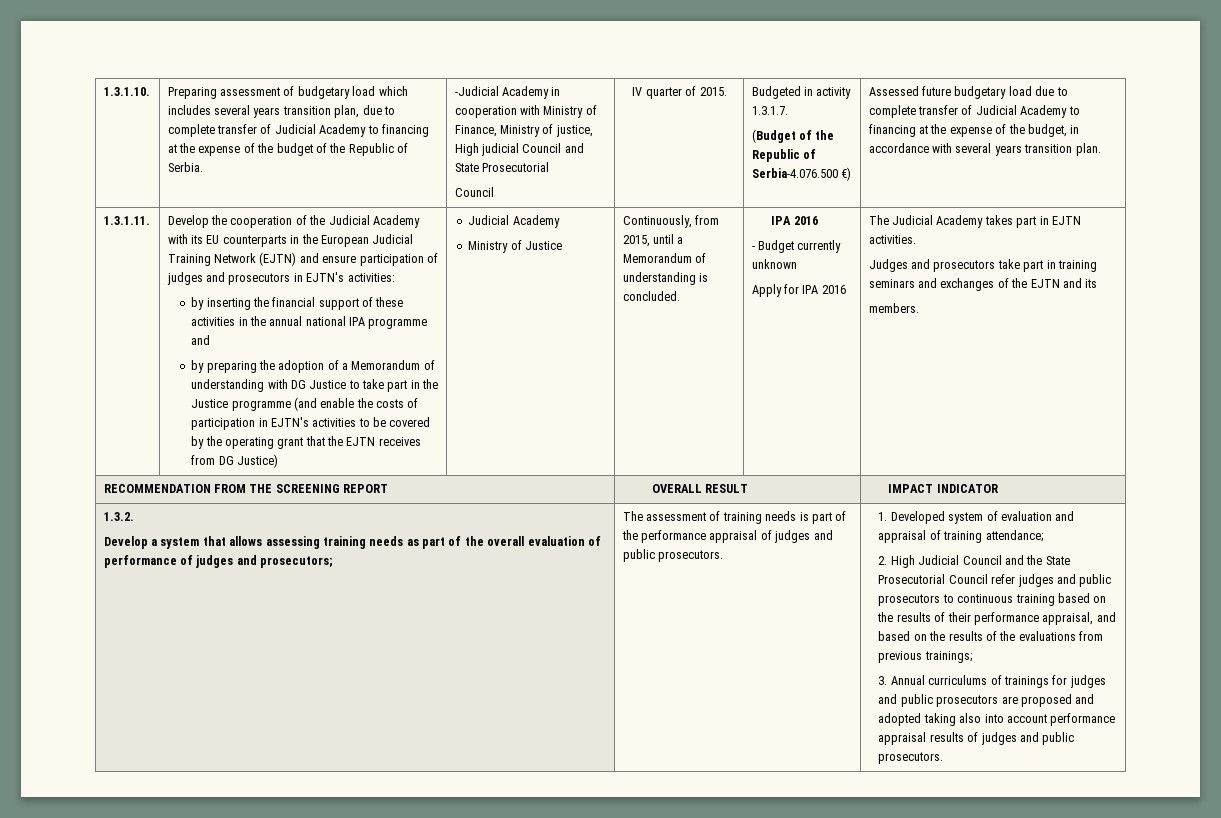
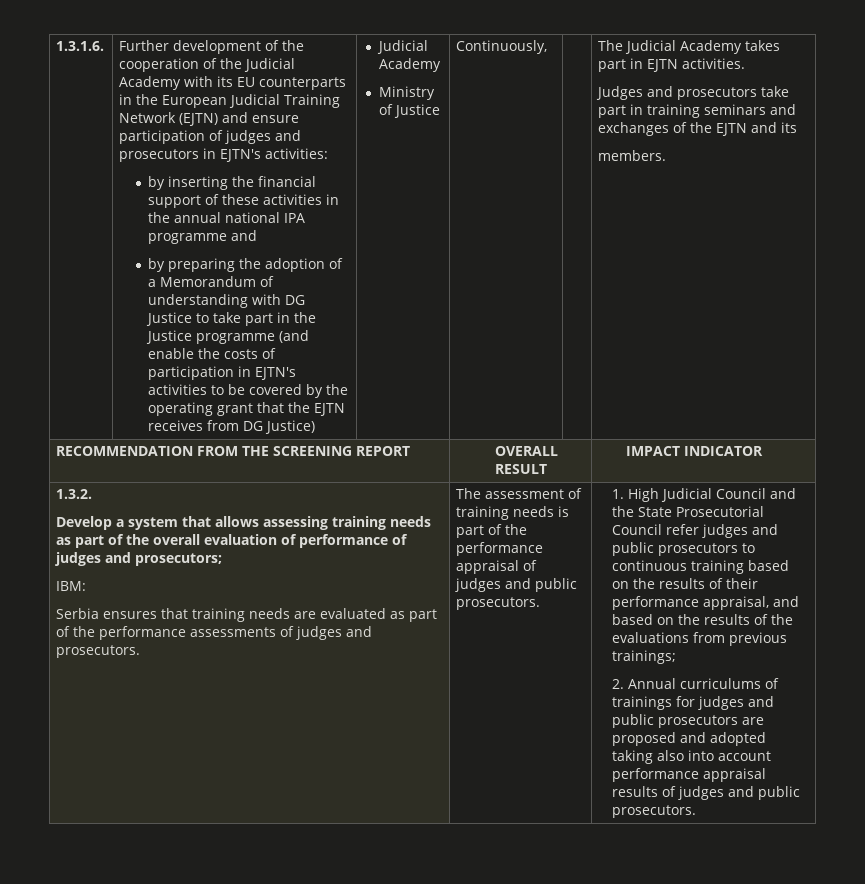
[103,87,150,96] [167,86,408,99] [167,105,395,118] [167,124,429,137] [167,143,409,156] [167,162,203,172] [454,86,561,99] [454,105,597,118] [454,124,593,137] [454,143,584,156] [454,162,550,172] [454,187,494,197] [632,86,727,99] [751,86,852,99] [751,106,788,115] [751,129,835,143] [751,149,817,162] [751,167,852,181] [868,86,1068,99] [868,105,1080,118] [868,124,1080,137] [868,143,1101,156] [103,216,150,225] [167,215,209,228] 1.3.1.10. | Preparing assessment of budgetary load which includes several years transition plan, due to complete transfer of Judicial Academy to financing at the expense of the budget of the Republic of Serbia. | -Judicial Academy in cooperation with Ministry of Finance, Ministry of justice, High judicial Council and State Prosecutorial // Council | IV quarter of 2015. | Budgeted in activity 1.3.1.7. // (Budget of the Republic of Serbia-4.076.500 €) | Assessed future budgetary load due to complete transfer of Judicial Academy to financing at the expense of the budget, in accordance with several years transition plan. // 1.3.1.11. | Develop -> [56,41,105,51] [119,40,280,54] 1.3.1.6. | Further development of
[695,215,720,225] [622,234,684,247] [622,253,707,263] [622,272,709,285] [622,291,680,301] [771,216,818,225] [751,240,842,253] [751,259,797,269] [751,284,846,297] from 2015, until a Memorandum of understanding is concluded. | IPA 2016 // - Budget currently unknown // Apply for IPA 2016 -> (548, 47) |
(334, 562) none -> [56,581,87,591] [56,608,438,622] [56,626,373,640] [56,645,141,658] // IBM: // Serbia ensures that training needs are evaluated as part of the performance assessments of judges and prosecutors.
[890,511,1075,524] [878,530,1043,543] [878,556,888,565] Developed system of evaluation and appraisal of training attendance; // 2. -> (624, 494) none
[878,676,888,685] 3. -> [611,679,624,689] 2.

